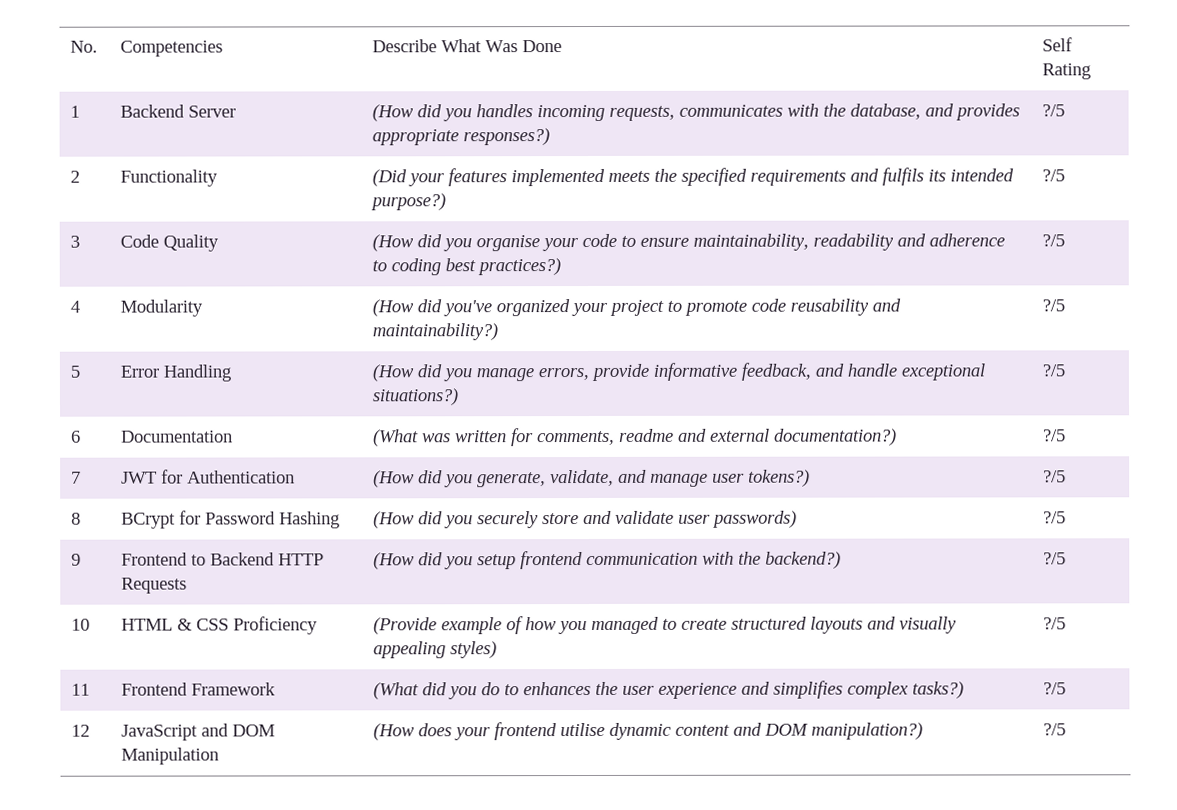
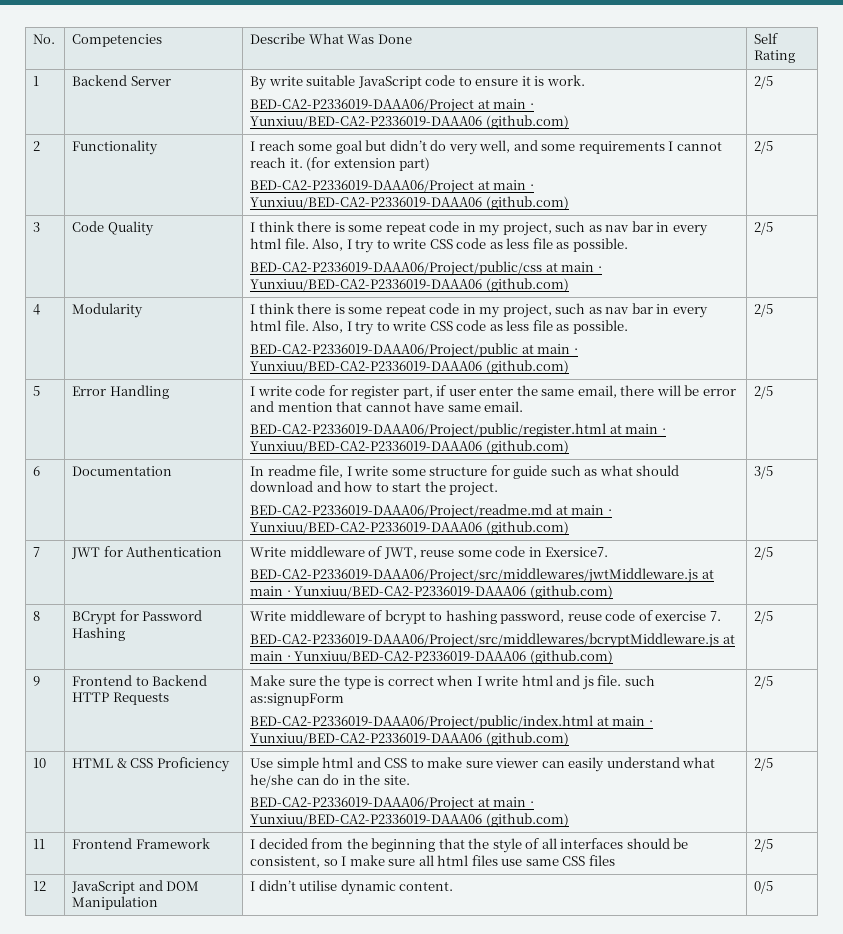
[372,103,1021,122] [372,128,551,146] [1042,104,1066,117] [70,170,81,183] [120,169,219,187] [372,167,1015,187] [370,193,447,211] [1042,169,1066,182] [70,235,81,248] [120,234,220,252] [372,233,1006,252] [372,258,562,276] [1042,234,1066,247] [70,300,81,313] [120,299,204,317] [372,298,902,317] [372,323,499,341] [1042,299,1066,312] [70,365,81,378] [120,364,232,382] [372,362,986,382] [372,388,460,406] [1042,364,1066,377] [71,430,82,443] [121,430,234,443] [373,428,898,447] [1043,429,1067,442] [71,471,82,484] [121,469,296,484] [373,469,811,488] [1043,470,1067,483] (How did you handles incoming requests, communicates with the database, and provides appropriate responses?) | ?/5 // 2 | Functionality | (Did your features implemented meets the specified requirements and fulfils its intended purpose?) | ?/5 // 3 | Code Quality | (How did you organise your code to ensure maintainability, readability and adherence to coding best practices?) | ?/5 // 4 | Modularity | (How did you've organized your project to promote code reusability and maintainability?) | ?/5 // 5 | Error Handling | (How did you manage errors, provide informative feedback, and handle exceptional situations?) | ?/5 // 6 | Documentation | (What was written for comments, readme and external documentation?) | ?/5 // 7 | JWT for Authentication | (How did you generate, validate, and manage user tokens?) | ?/5 -> [250,75,585,90] [250,99,534,113] [250,115,569,129] [754,76,774,89] [33,141,41,151] [72,140,159,155] [250,140,722,155] [250,157,431,171] [250,180,534,194] [250,196,569,210] [754,141,774,154] [33,222,41,232] [72,221,154,236] [250,221,708,236] [250,238,628,253] [250,261,602,276] [250,278,569,292] [754,222,774,235] [33,304,41,315] [72,303,144,318] [250,303,708,318] [250,320,628,335] [250,343,578,358] [250,360,569,374] [754,304,774,317] [33,386,41,396] [72,385,169,399] [250,385,736,399] [250,401,524,412] [250,423,666,438] [250,440,569,454] [754,386,774,399] [33,466,41,476] [72,466,173,476] [250,465,680,479] [250,481,499,496] [250,504,612,519] [250,521,569,535] [754,466,774,479] [33,547,41,557] [71,546,223,559] [250,546,609,559] [250,568,714,583] [250,585,613,599] [754,547,774,560] By write suitable JavaScript code to ensure it is work. // BED-CA2-P2336019-DAAA06/Project at main · Yunxiuu/BED-CA2-P2336019-DAAA06 (github.com) | 2/5 // 2 | Functionality | I reach some goal but didn’t do very well, and some requirements I cannot reach it. (for extension part) // BED-CA2-P2336019-DAAA06/Project at main · Yunxiuu/BED-CA2-P2336019-DAAA06 (github.com) | 2/5 // 3 | Code Quality | I think there is some repeat code in my project, such as nav bar in every html file. Also, I try to write CSS code as less file as possible. // BED-CA2-P2336019-DAAA06/Project/public/css at main · Yunxiuu/BED-CA2-P2336019-DAAA06 (github.com) | 2/5 // 4 | Modularity | I think there is some repeat code in my project, such as nav bar in every html file. Also, I try to write CSS code as less file as possible. // BED-CA2-P2336019-DAAA06/Project/public at main · Yunxiuu/BED-CA2-P2336019-DAAA06 (github.com) | 2/5 // 5 | Error Handling | I write code for register part, if user enter the same email, there will be error and mention that cannot have same email. // BED-CA2-P2336019-DAAA06/Project/public/register.html at main · Yunxiuu/BED-CA2-P2336019-DAAA06 (github.com) | 2/5 // 6 | Documentation | In readme file, I write some structure for guide such as what should download and how to start the project. // BED-CA2-P2336019-DAAA06/Project/readme.md at main · Yunxiuu/BED-CA2-P2336019-DAAA06 (github.com) | 3/5 // 7 | JWT for Authentication | Write middleware of JWT, reuse some code in Exersice7. // BED-CA2-P2336019-DAAA06/Project/src/middlewares/jwtMiddleware.js at main · Yunxiuu/BED-CA2-P2336019-DAAA06 (github.com) | 2/5
[373,510,798,529] [1043,511,1067,524] (How did you securely store and validate user passwords) | ?/5 -> [250,610,721,625] [250,633,735,648] [250,650,613,664] [754,611,774,624] Write middleware of bcrypt to hashing password, reuse code of exercise 7. // BED-CA2-P2336019-DAAA06/Project/src/middlewares/bcryptMiddleware.js at main · Yunxiuu/BED-CA2-P2336019-DAAA06 (github.com) | 2/5
[373,551,842,570] [1043,552,1067,565] (How did you setup frontend communication with the backend?) | ?/5 -> [250,675,655,690] [250,693,345,706] [250,715,653,730] [250,732,569,746] [754,676,774,689] Make sure the type is correct when I write html and js file. such as:signupForm // BED-CA2-P2336019-DAAA06/Project/public/index.html at main · Yunxiuu/BED-CA2-P2336019-DAAA06 (github.com) | 2/5
[373,616,958,635] [373,641,498,659] [1043,617,1067,630] [71,683,91,696] [121,682,277,696] [373,680,965,700] [1043,682,1067,695] (Provide example of how you managed to create structured layouts and visually appealing styles) | ?/5 // 11 | Frontend Framework | (What did you do to enhances the user experience and simplifies complex tasks?) | ?/5 -> [250,757,716,772] [250,774,410,788] [250,797,534,811] [250,813,569,827] [754,758,774,771] [33,839,46,849] [72,838,210,849] [250,838,689,853] [250,855,615,868] [754,839,774,852] Use simple html and CSS to make sure viewer can easily understand what he/she can do in the site. // BED-CA2-P2336019-DAAA06/Project at main · Yunxiuu/BED-CA2-P2336019-DAAA06 (github.com) | 2/5 // 11 | Frontend Framework | I decided from the beginning that the style of all interfaces should be consistent, so I make sure all html files use same CSS files | 2/5
[373,722,924,741] [1043,723,1067,736] (How does your frontend utilise dynamic content and DOM manipulation?) | ?/5 -> [250,880,454,895] [754,881,774,894] I didn’t utilise dynamic content. | 0/5

